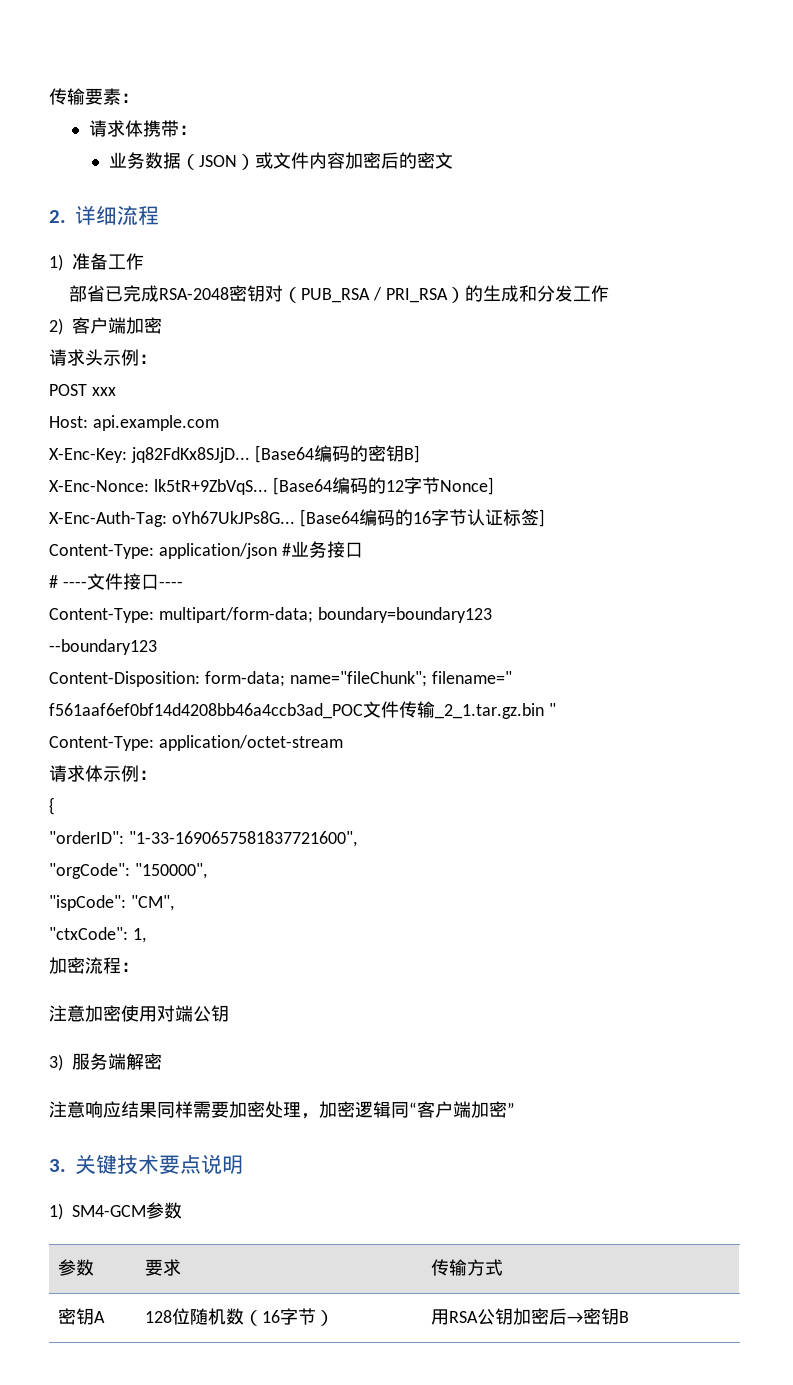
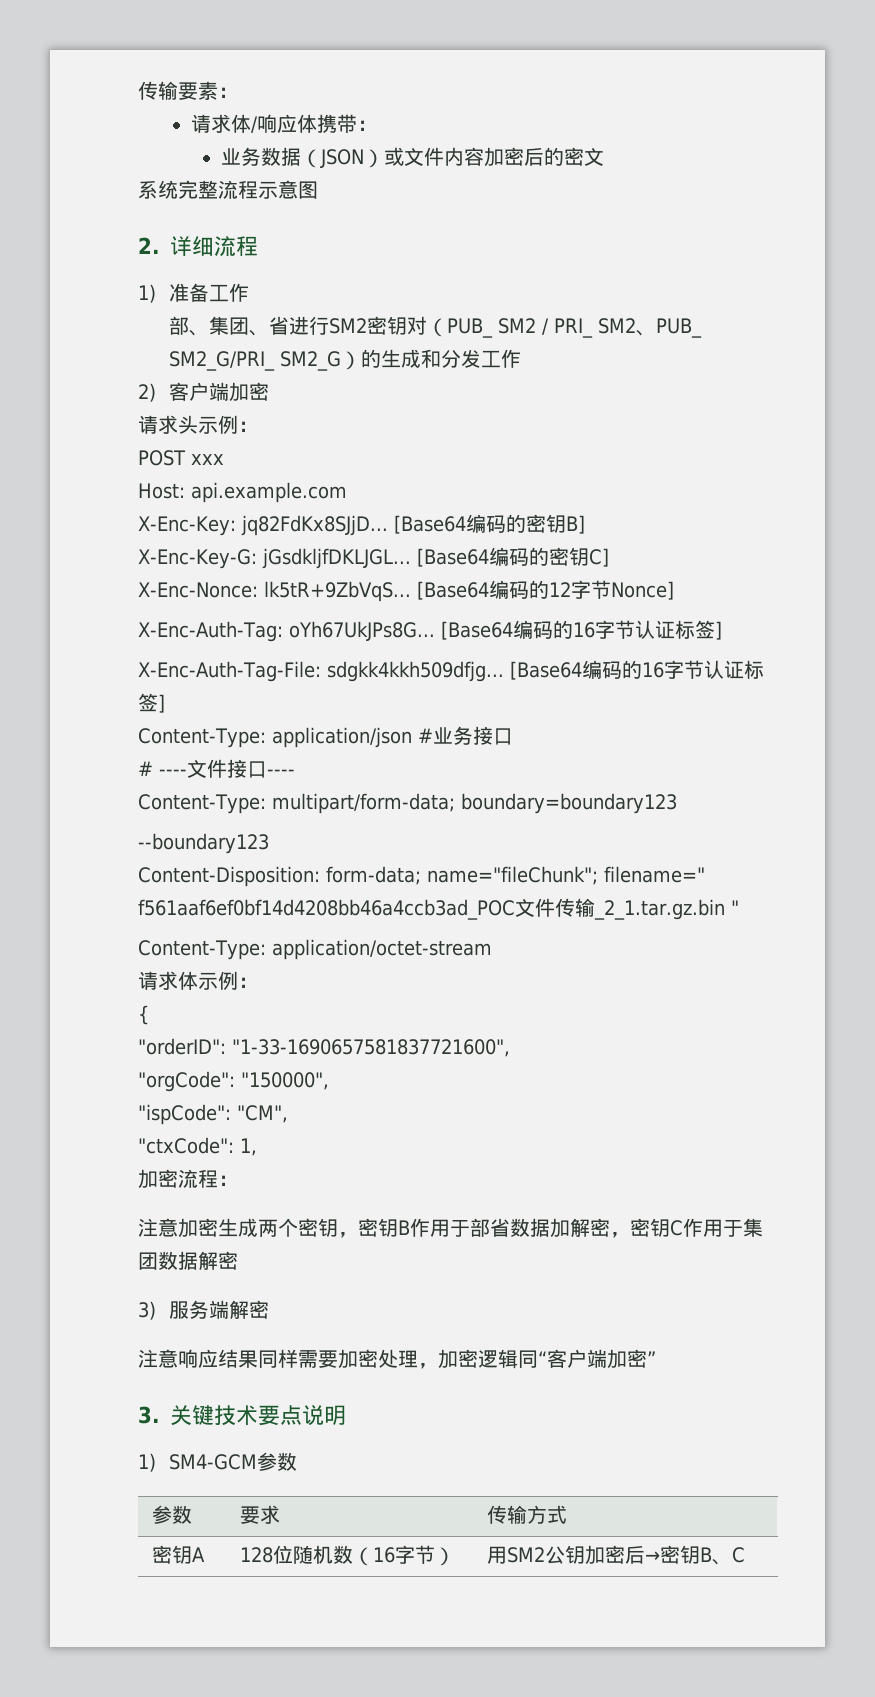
(143, 128) none -> [250,114,317,133] /响应体
(453, 160) none -> [138,180,318,199] // 系统完整流程示意图
[86,285,448,303] 省已完成RSA-2048密钥对（PUB_RSA / PRI_RSA -> [188,316,702,338] [168,351,341,371] 、集团、省进行SM2密钥对（PUB_ SM2 / PRI_ SM2、PUB_ SM2_G/PRI_ SM2_G
(420, 454) none -> [138,547,609,569] // X-Enc-Key-G: jGsdkljfDKLJGL... [Base64编码的密钥C]
(545, 518) none -> [138,660,764,682] [138,693,165,713] // X-Enc-Auth-Tag-File: sdgkk4kkh509dfjg... [Base64编码的16字节认证标签]
[121,1005,229,1022] 使用对端公钥 -> [218,1218,763,1238] [138,1251,238,1270] 生成两个密钥，密钥B作用于部省数据加解密，密钥C作用于集团数据解密
[448,1311,478,1323] RSA -> [506,1547,545,1563] SM2
(629, 1317) none -> [711,1547,745,1565] 、C

